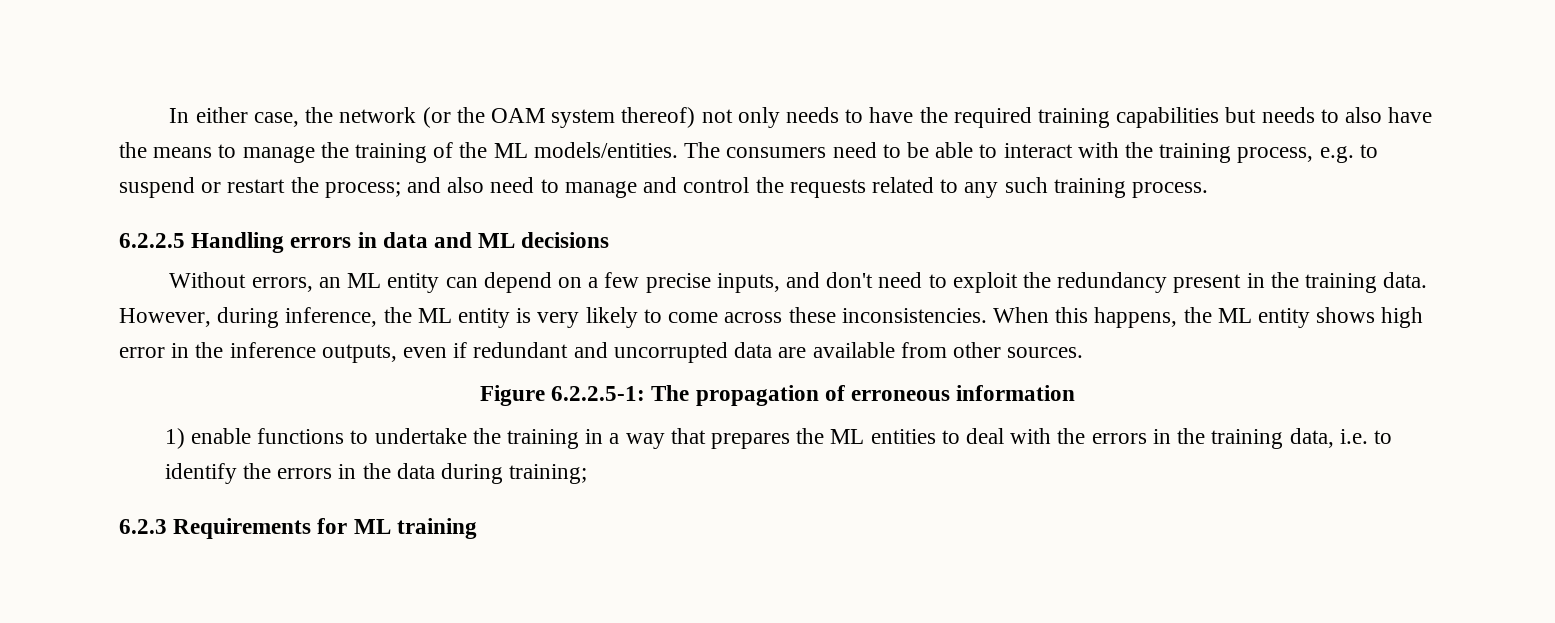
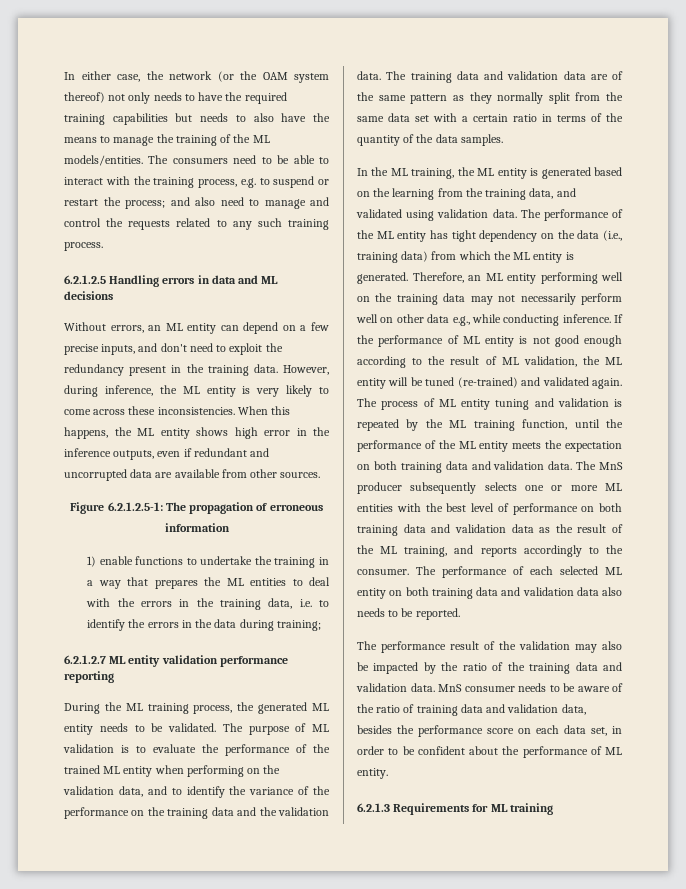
[119,233,185,248] 6.2.2.5 -> [64,275,106,284] 6.2.1.2.5
[551,386,646,401] 6.2.2.5-1: -> [107,502,163,511] 6.2.1.2.5-1:
[119,519,167,534] 6.2.3 -> [64,655,288,667] [64,671,114,683] [64,702,329,714] [64,723,329,735] [63,744,330,756] [64,765,281,777] [63,786,330,798] [64,807,329,819] [357,71,623,83] [357,92,623,104] [357,113,623,122] [357,134,503,146] [357,167,622,179] [357,188,576,200] [356,209,623,221] [357,230,622,242] [357,251,574,263] [357,272,623,284] [357,293,622,305] [356,314,623,326] [357,335,622,347] [357,356,622,368] [357,377,622,389] [357,398,622,410] [357,419,623,431] [357,440,622,452] [357,461,623,473] [357,482,622,494] [357,503,622,515] [357,524,623,536] [357,545,623,557] [357,566,622,578] [357,587,622,599] [357,608,460,620] [357,641,622,653] [357,662,622,674] [356,683,623,692] [357,704,586,716] [357,725,622,737] [357,746,622,758] [357,768,388,779] [357,803,390,812] 6.2.1.2.7 ML entity validation performance reporting // During the ML training process, the generated ML entity needs to be validated. The purpose of ML validation is to evaluate the performance of the trained ML entity when performing on the validation data, and to identify the variance of the performance on the training data and the validation data. The training data and validation data are of the same pattern as they normally split from the same data set with a certain ratio in terms of the quantity of the data samples. // In the ML training, the ML entity is generated based on the learning from the training data, and validated using validation data. The performance of the ML entity has tight dependency on the data (i.e., training data) from which the ML entity is generated. Therefore, an ML entity performing well on the training data may not necessarily perform well on other data e.g., while conducting inference. If the performance of ML entity is not good enough according to the result of ML validation, the ML entity will be tuned (re-trained) and validated again. The process of ML entity tuning and validation is repeated by the ML training function, until the performance of the ML entity meets the expectation on both training data and validation data. The MnS producer subsequently selects one or more ML entities with the best level of performance on both training data and validation data as the result of the ML training, and reports accordingly to the consumer. The performance of each selected ML entity on both training data and validation data also needs to be reported. // The performance result of the validation may also be impacted by the ratio of the training data and validation data. MnS consumer needs to be aware of the ratio of training data and validation data, besides the performance score on each data set, in order to be confident about the performance of ML entity. // 6.2.1.3

